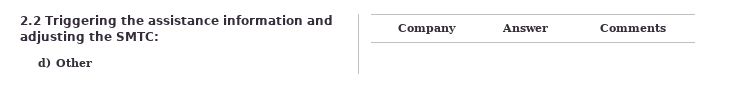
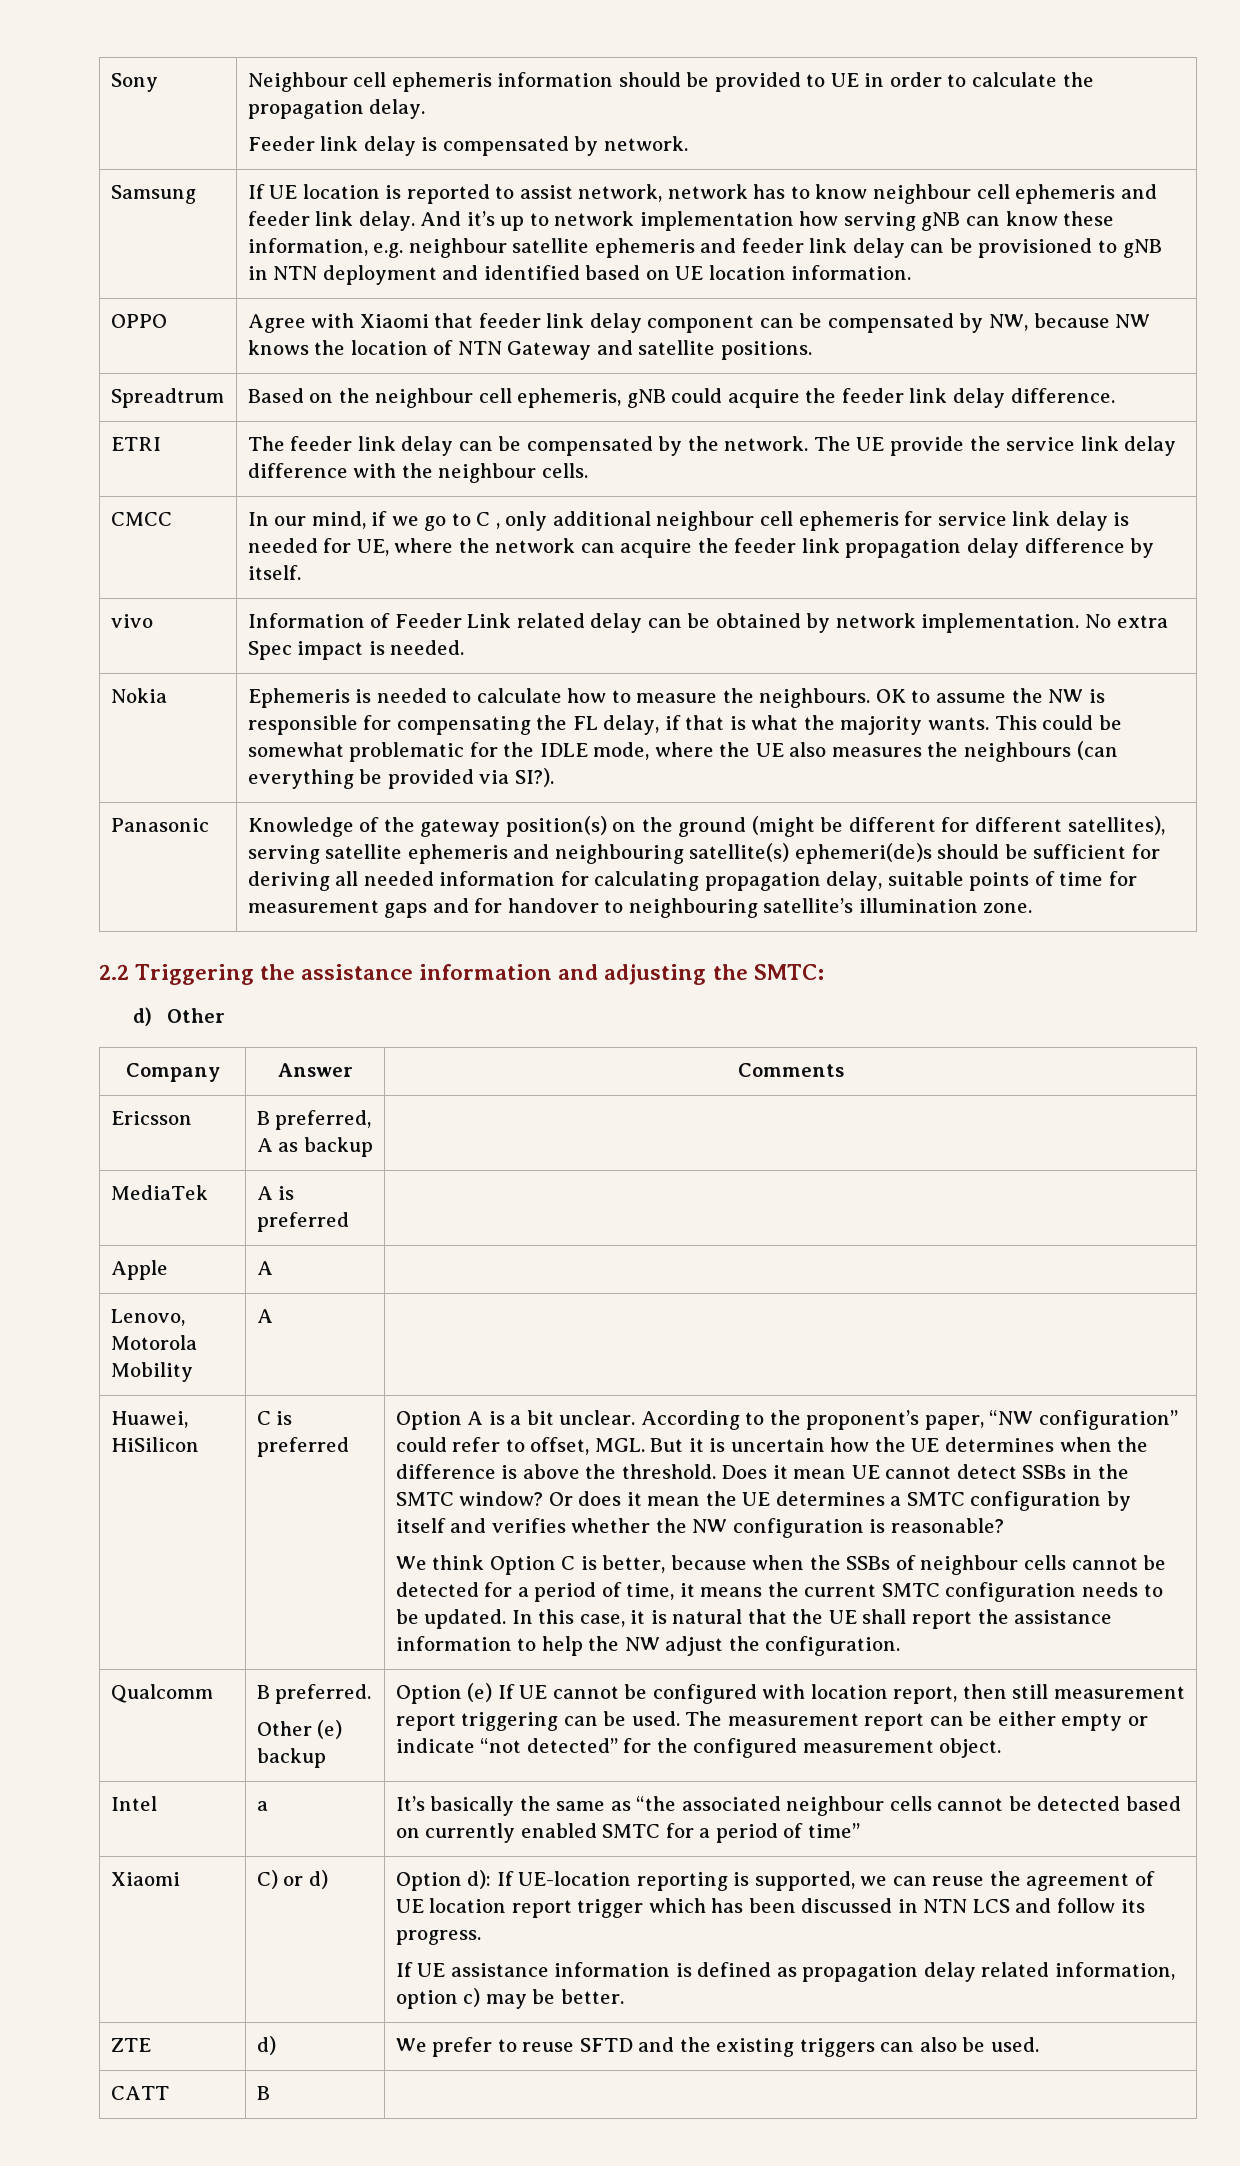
(20, 20) none -> [110,73,158,92] [247,72,1094,92] [247,99,426,119] [247,136,688,156] [110,185,196,204] [247,184,1157,204] [247,211,1115,231] [247,238,1162,258] [247,265,912,285] [110,314,167,328] [247,313,1151,333] [247,340,812,360] [110,388,224,408] [247,388,1115,408] [110,437,161,451] [247,436,1177,456] [247,463,588,483] [110,512,172,526] [247,511,1130,531] [247,538,1155,558] [247,565,301,580] [110,614,153,628] [247,613,1168,633] [247,640,465,660] [110,688,167,703] [247,688,1105,708] [247,715,1122,735] [247,741,1118,762] [247,768,554,789] [110,818,209,832] [247,816,1165,837] [247,843,1160,864] [247,871,1137,891] [247,898,1033,918] Sony | Neighbour cell ephemeris information should be provided to UE in order to calculate the propagation delay. // Feeder link delay is compensated by network. // Samsung | If UE location is reported to assist network, network has to know neighbour cell ephemeris and feeder link delay. And it’s up to network implementation how serving gNB can know these information, e.g. neighbour satellite ephemeris and feeder link delay can be provisioned to gNB in NTN deployment and identified based on UE location information. // OPPO | Agree with Xiaomi that feeder link delay component can be compensated by NW, because NW knows the location of NTN Gateway and satellite positions. // Spreadtrum | Based on the neighbour cell ephemeris, gNB could acquire the feeder link delay difference. // ETRI | The feeder link delay can be compensated by the network. The UE provide the service link delay difference with the neighbour cells. // CMCC | In our mind, if we go to C , only additional neighbour cell ephemeris for service link delay is needed for UE, where the network can acquire the feeder link propagation delay difference by itself. // vivo | Information of Feeder Link related delay can be obtained by network implementation. No extra Spec impact is needed. // Nokia | Ephemeris is needed to calculate how to measure the neighbours. OK to assume the NW is responsible for compensating the FL delay, if that is what the majority wants. This could be somewhat problematic for the IDLE mode, where the UE also measures the neighbours (can everything be provided via SI?). // Panasonic | Knowledge of the gateway position(s) on the ground (might be different for different satellites), serving satellite ephemeris and neighbouring satellite(s) ephemeri(de)s should be sufficient for deriving all needed information for calculating propagation delay, suitable points of time for measurement gaps and for handover to neighbouring satellite’s illumination zone. //
(666, 28) none -> [110,1111,192,1125] [256,1110,372,1130] [256,1137,373,1157] [110,1185,208,1200] [256,1186,295,1200] [256,1212,349,1232] [110,1260,168,1280] [256,1261,273,1275] [110,1309,185,1326] [110,1335,197,1350] [110,1362,193,1382] [256,1309,273,1323] [110,1411,188,1428] [110,1437,199,1452] [256,1411,293,1425] [256,1437,349,1457] [395,1410,1178,1430] [395,1437,1149,1455] [395,1464,1129,1479] [395,1491,1131,1511] [395,1518,1004,1538] [395,1555,1167,1575] [395,1582,1163,1602] [395,1609,1113,1629] [395,1636,901,1656] [110,1684,213,1703] [256,1684,372,1704] [256,1720,343,1739] [256,1748,326,1768] [395,1683,1185,1704] [395,1711,1148,1731] [395,1738,1002,1758] [110,1796,157,1811] [256,1801,268,1811] [395,1796,1181,1816] [395,1823,860,1843] [110,1872,180,1886] [256,1870,328,1889] [395,1870,1155,1891] [395,1898,1145,1918] [395,1930,481,1945] [395,1962,1175,1982] [395,1988,624,2009] [110,2038,151,2052] [256,2036,276,2055] [395,2037,1039,2057] [110,2086,169,2100] [256,2086,270,2100] // Ericsson | B preferred, A as backup | // MediaTek | A is preferred | // Apple | A | // Lenovo, Motorola Mobility | A | // Huawei, HiSilicon | C is preferred | Option A is a bit unclear. According to the proponent’s paper, “NW configuration” could refer to offset, MGL. But it is uncertain how the UE determines when the difference is above the threshold. Does it mean UE cannot detect SSBs in the SMTC window? Or does it mean the UE determines a SMTC configuration by itself and verifies whether the NW configuration is reasonable? // We think Option C is better, because when the SSBs of neighbour cells cannot be detected for a period of time, it means the current SMTC configuration needs to be updated. In this case, it is natural that the UE shall report the assistance information to help the NW adjust the configuration. // Qualcomm | B preferred. // Other (e) backup | Option (e) If UE cannot be configured with location report, then still measurement report triggering can be used. The measurement report can be either empty or indicate “not detected” for the configured measurement object. // Intel | a | It’s basically the same as “the associated neighbour cells cannot be detected based on currently enabled SMTC for a period of time” // Xiaomi | C) or d) | Option d): If UE-location reporting is supported, we can reuse the agreement of UE location report trigger which has been discussed in NTN LCS and follow its progress. // If UE assistance information is defined as propagation delay related information, option c) may be better. // ZTE | d) | We prefer to reuse SFTD and the existing triggers can also be used. // CATT | B |

